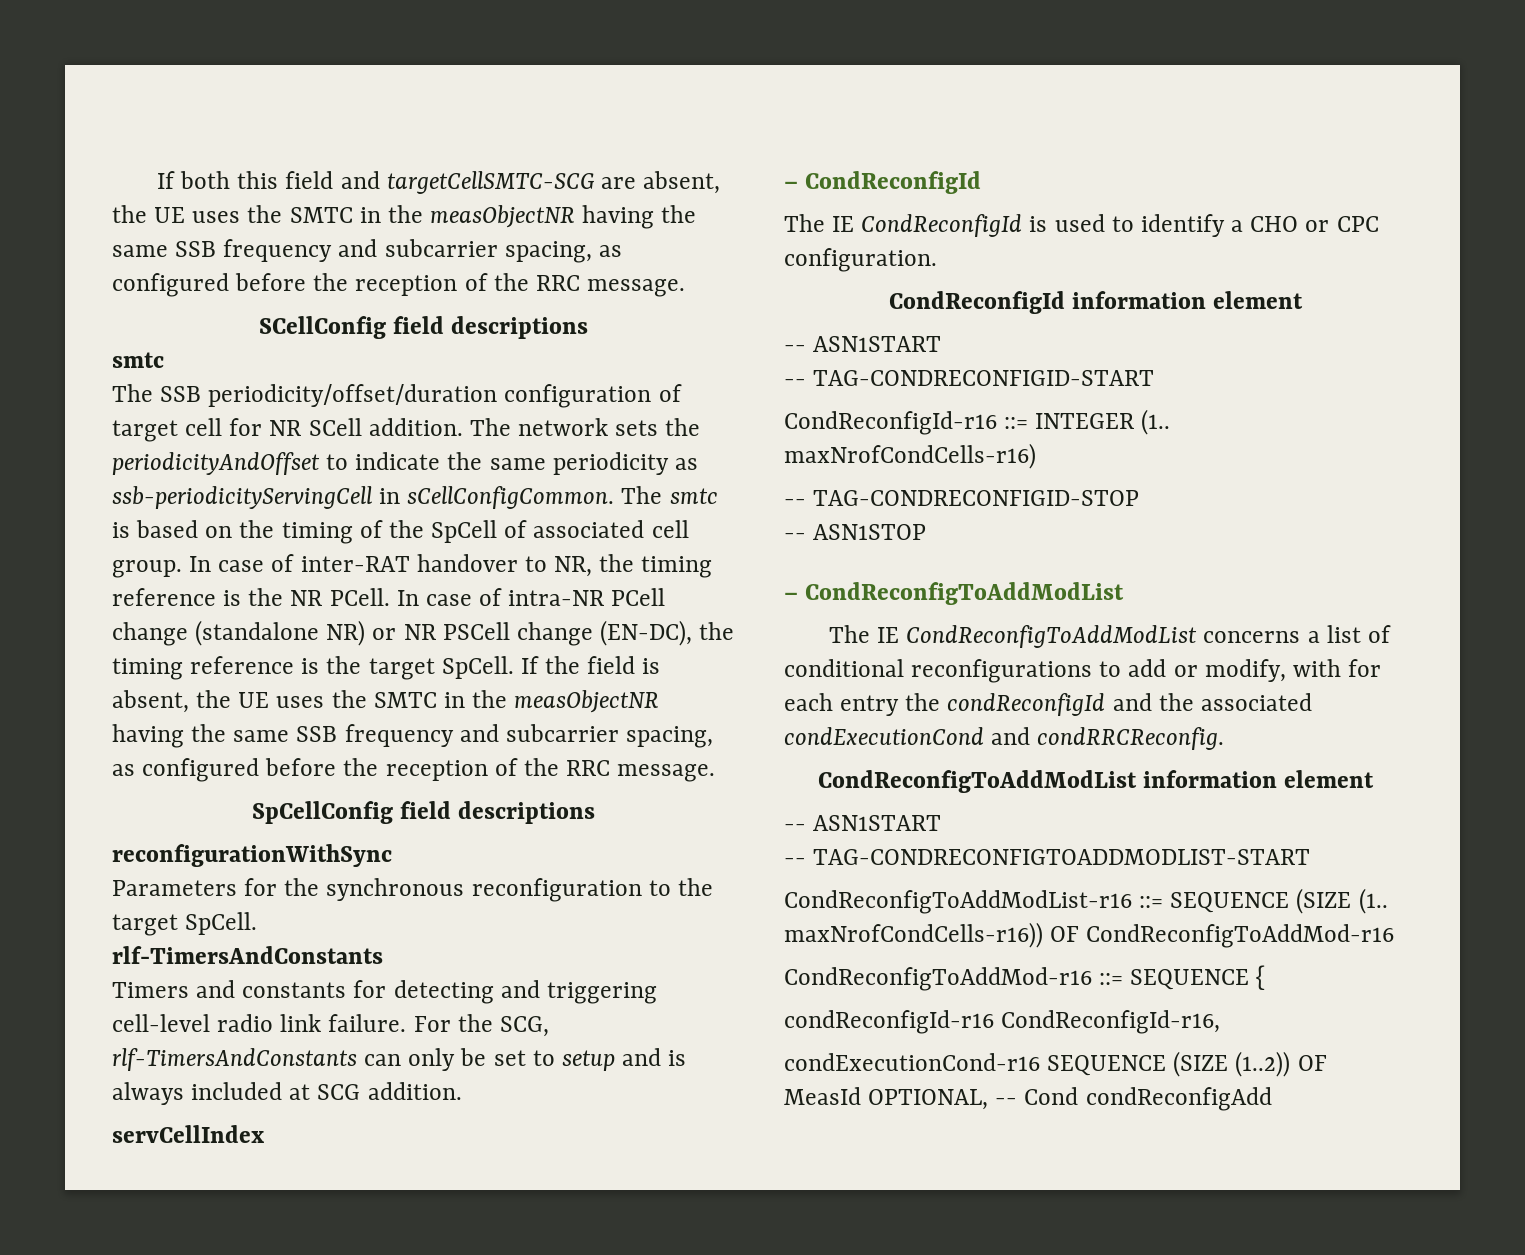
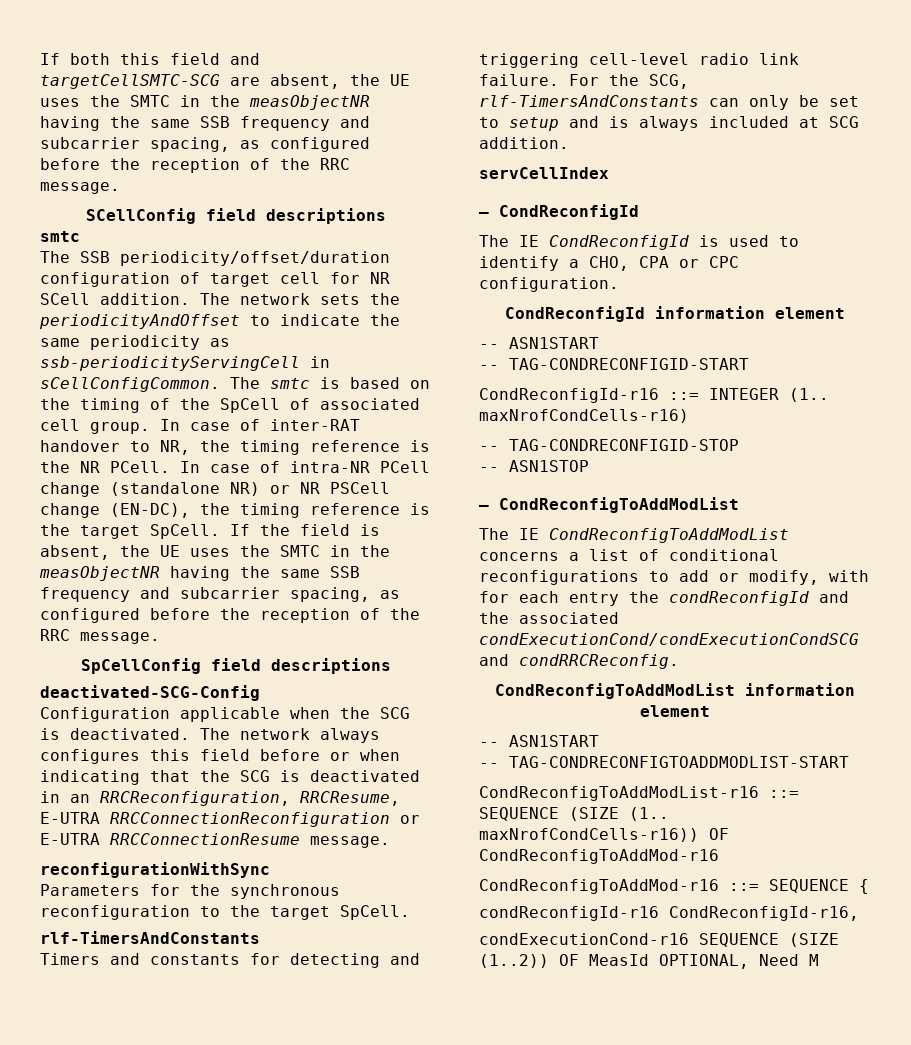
(596, 812) none -> [40,685,260,701] [40,707,410,722] [40,728,380,743] [40,749,400,764] [40,770,420,785] [40,791,400,806] [40,812,420,827] [40,833,390,848] // deactivated-SCG-Config // Configuration applicable when the SCG is deactivated. The network always configures this field before or when indicating that the SCG is deactivated in an RRCReconfiguration, RRCResume, E-UTRA RRCConnectionReconfiguration or E-UTRA RRCConnectionResume message.
[1250,216,1299,232] CHO -> [589,256,669,271] CHO, CPA
[784,727,984,745] condExecutionCond -> [479,633,859,646] condExecutionCond/condExecutionCondSCG
[995,1087,1272,1111] -- Cond condReconfigAdd -> [759,954,819,966] Need M

